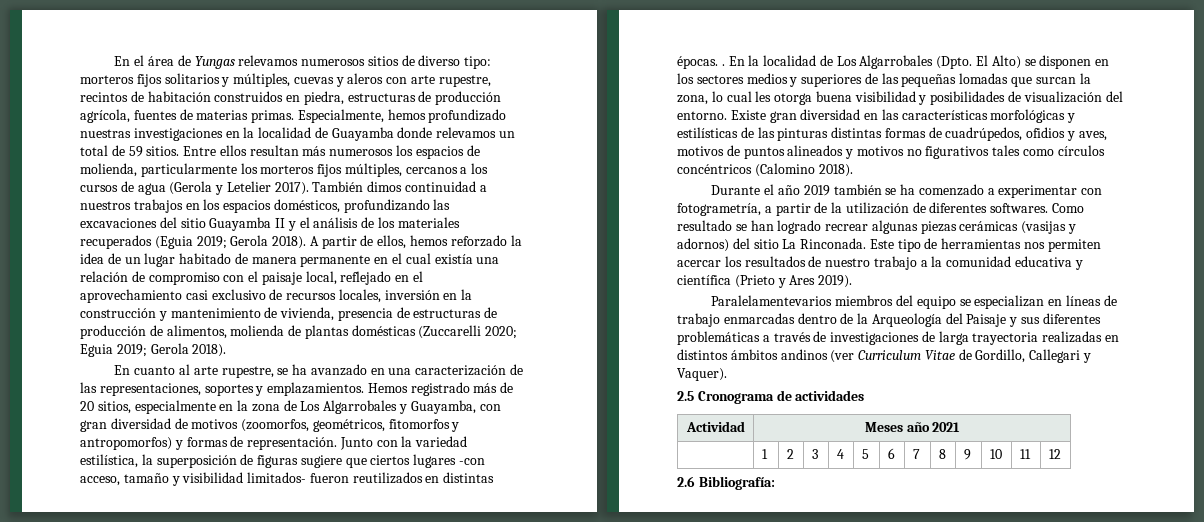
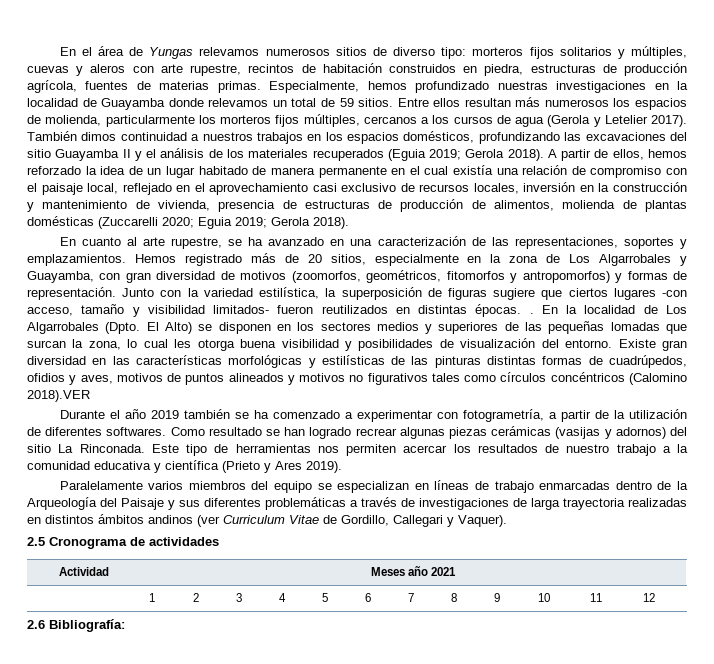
[818,164,853,177] 2018). -> [27,390,90,402] 2018).VER
[711,295,833,306] Paralelamentevarios -> [59,481,184,490] Paralelamente varios

